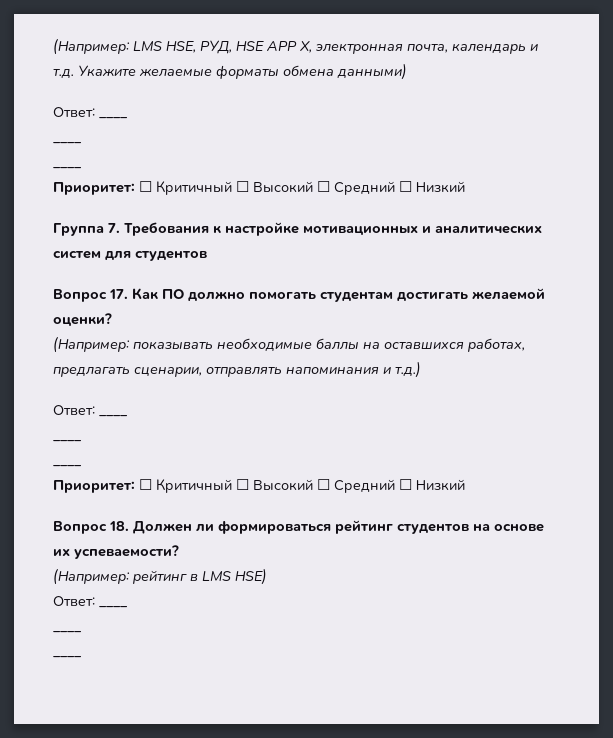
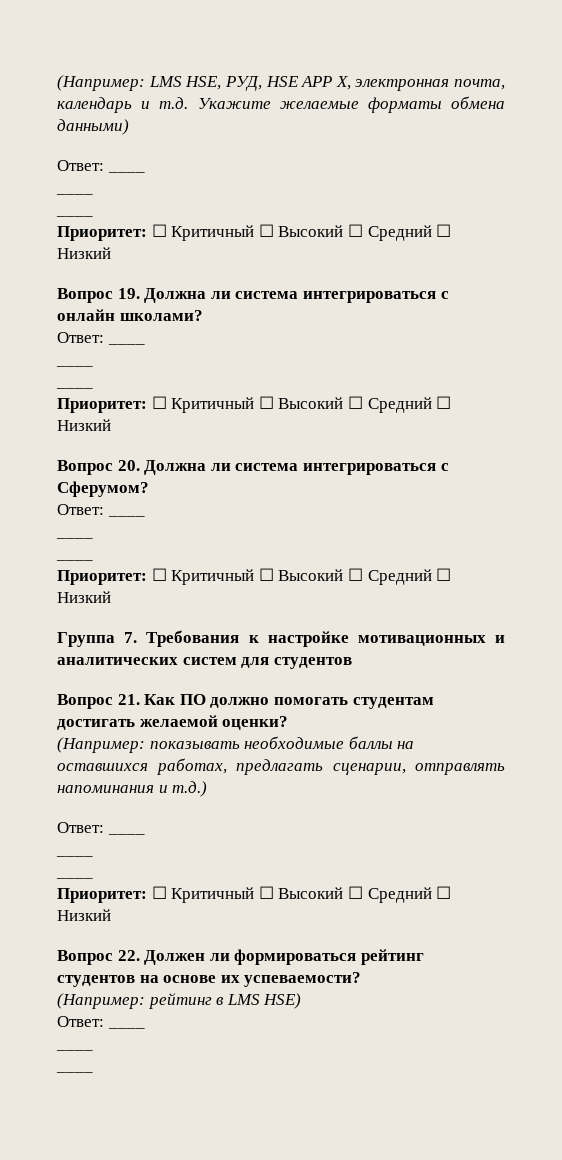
(465, 187) none -> [57,288,449,303] [57,309,203,321] [57,332,104,343] [107,343,145,345] [56,365,93,367] [56,387,93,389] [57,396,452,413] [57,419,111,431] [57,460,449,475] [57,481,149,497] [57,504,104,515] [107,515,145,517] [56,537,93,539] [56,559,93,561] [57,568,452,585] [57,591,111,603] // Вопрос 19. Должна ли система интегрироваться с онлайн школами? // Ответ: ____ // ____ // ____ // Приоритет: ☐ Критичный ☐ Высокий ☐ Средний ☐ Низкий // Вопрос 20. Должна ли система интегрироваться с Сферумом? // Ответ: ____ // ____ // ____ // Приоритет: ☐ Критичный ☐ Высокий ☐ Средний ☐ Низкий
[109,289,128,299] 17. -> [117,694,140,705] 21.
[109,521,129,531] 18. -> [117,950,140,961] 22.

